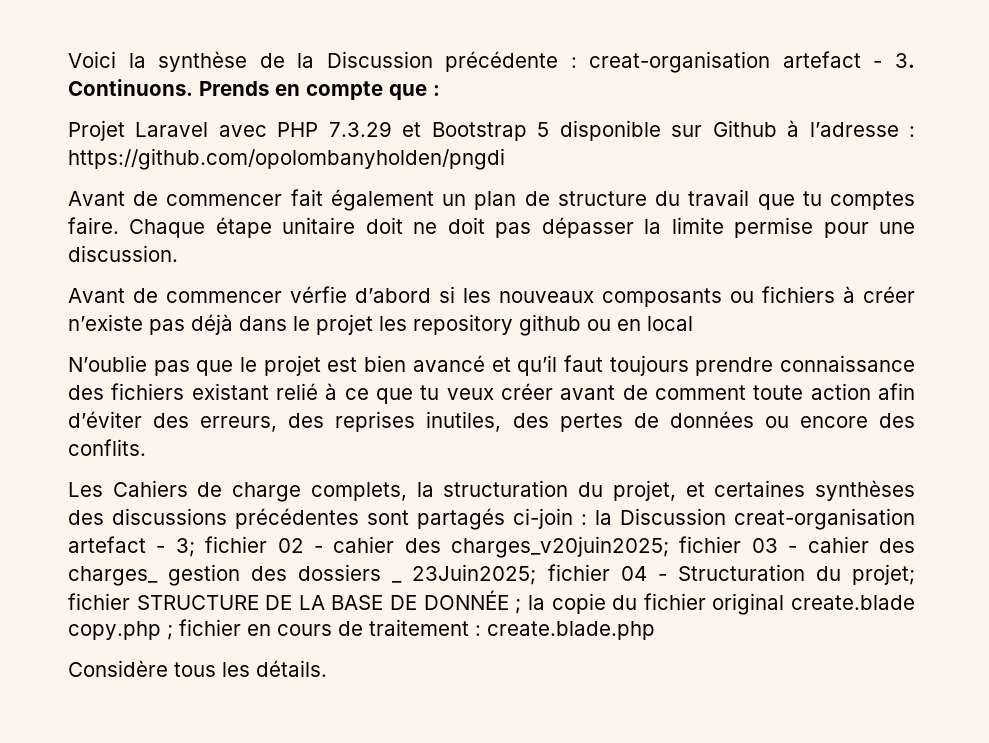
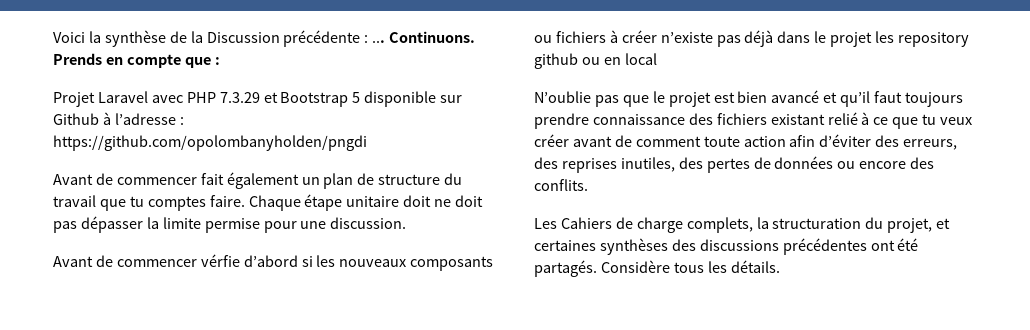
[589,51,915,73] creat-organisation artefact - 3. -> [372,40,386,43] ...
[367,508,915,530] [68,536,915,558] [68,564,382,586] [392,564,916,585] [68,590,916,615] [68,619,655,640] sont partagés ci-join : la Discussion creat-organisation artefact - 3; fichier 02 - cahier des charges_v20juin2025; fichier 03 - cahier des charges_ gestion des dossiers _ 23Juin2025; fichier 04 - Structuration du projet; fichier STRUCTURE DE LA BASE DE DONNÉE ; la copie du fichier original create.blade copy.php ; fichier en cours de traitement : create.blade.php // -> [870,238,919,251] [534,260,597,277] ont été partagés.

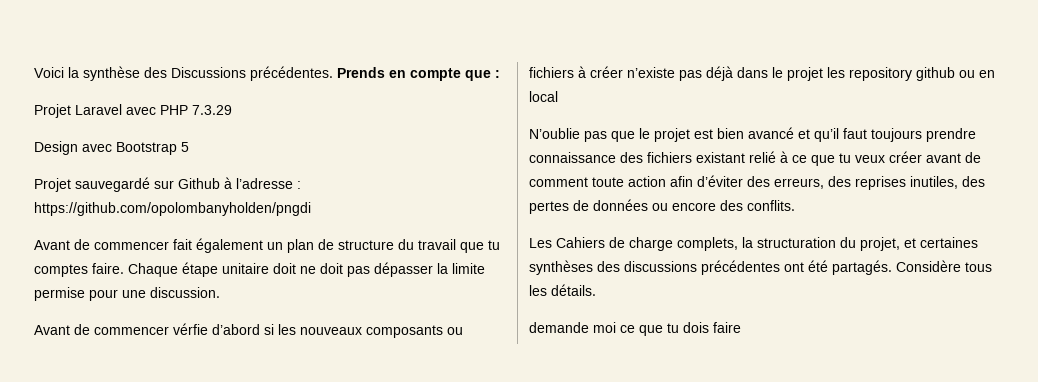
[169,30,476,47] de la Discussion précédente : ... Continuons. -> [144,66,333,81] des Discussions précédentes.
[263,92,278,103] et -> [34,141,112,155] // Design avec
[364,91,437,107] disponible -> [34,177,150,192] // Projet sauvegardé
(780, 266) none -> [529,322,741,336] // demande moi ce que tu dois faire

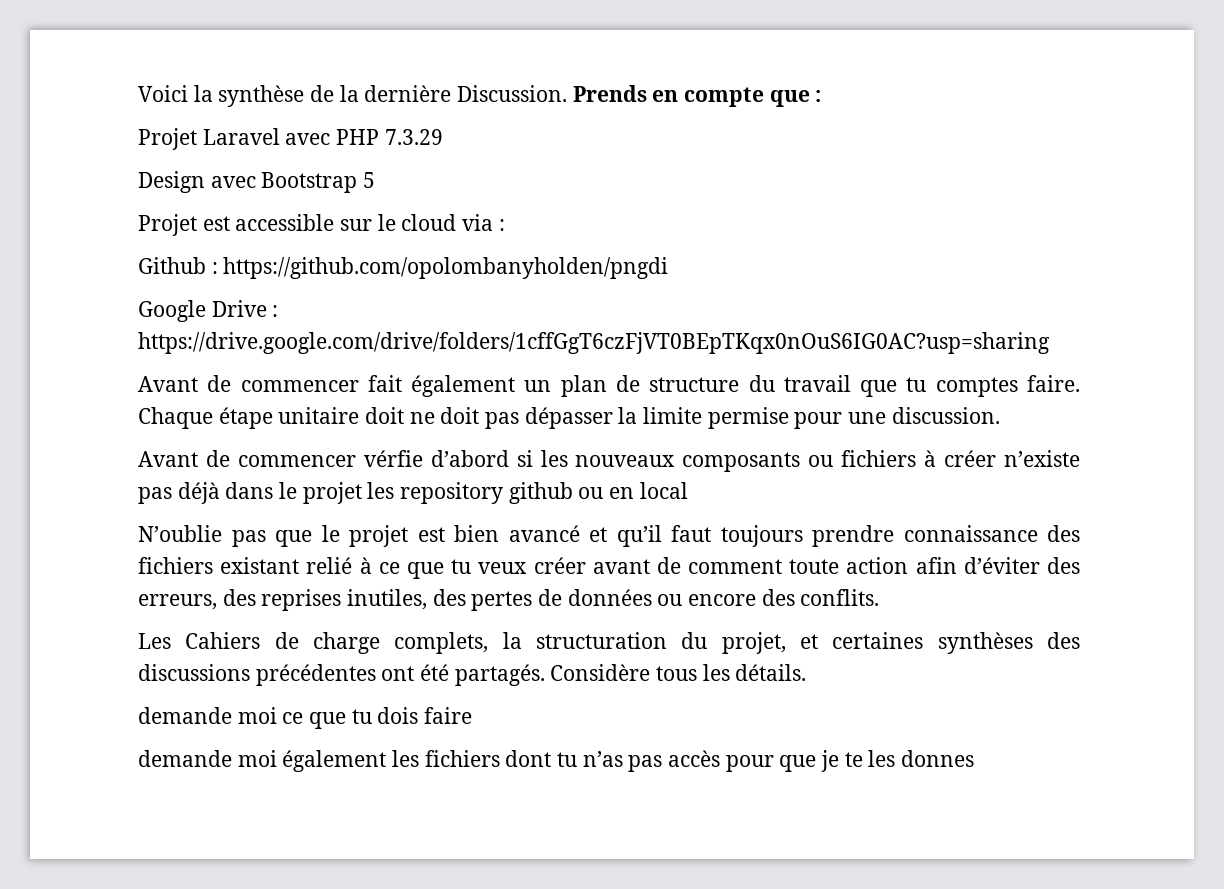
[144,66,333,81] des Discussions précédentes. -> [310,85,568,102] de la dernière Discussion.
[75,177,301,192] [34,202,311,216] sauvegardé sur Github à l’adresse : https://github.com/opolombanyholden/pngdi -> [202,214,505,231] [138,257,669,279] [138,300,279,322] [138,332,1050,354] est accessible sur le cloud via : // Github : https://github.com/opolombanyholden/pngdi // Google Drive : https://drive.google.com/drive/folders/1cffGgT6czFjVT0BEpTKqx0nOuS6IG0AC?usp=sharing
(741, 327) none -> [138,750,975,772] // demande moi également les fichiers dont tu n’as pas accès pour que je te les donnes

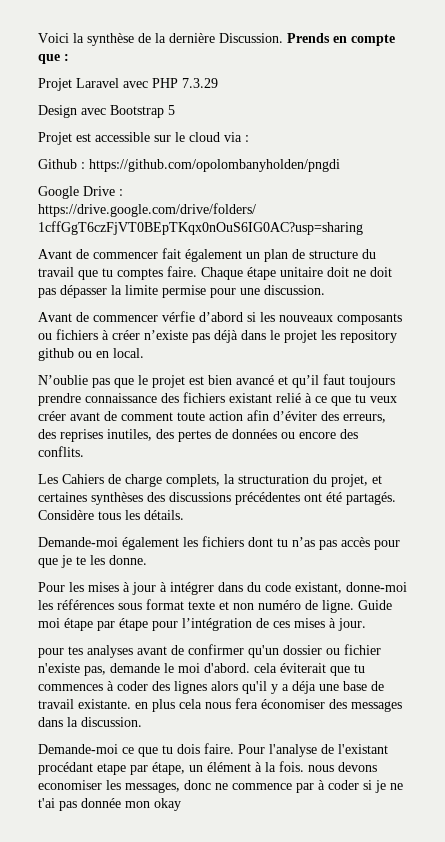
[639,482,688,499] local -> [113,348,144,358] local.
[138,707,473,729] [138,750,277,767] demande moi ce que tu dois faire // demande moi -> [38,537,118,547] Demande-moi
[901,750,975,767] donnes -> [109,555,147,565] [38,582,407,595] [38,599,392,613] [38,618,366,631] [38,644,381,658] [38,663,365,676] [38,681,384,694] [38,698,402,712] [38,717,142,727] [38,743,388,757] [38,761,377,775] [38,780,403,793] [38,798,181,811] donne. // Pour les mises à jour à intégrer dans du code existant, donne-moi les références sous format texte et non numéro de ligne. Guide moi étape par étape pour l’intégration de ces mises à jour. // pour tes analyses avant de confirmer qu'un dossier ou fichier n'existe pas, demande le moi d'abord. cela éviterait que tu commences à coder des lignes alors qu'il y a déja une base de travail existante. en plus cela nous fera économiser des messages dans la discussion. // Demande-moi ce que tu dois faire. Pour l'analyse de l'existant procédant etape par étape, un élément à la fois. nous devons economiser les messages, donc ne commence par à coder si je ne t'ai pas donnée mon okay

